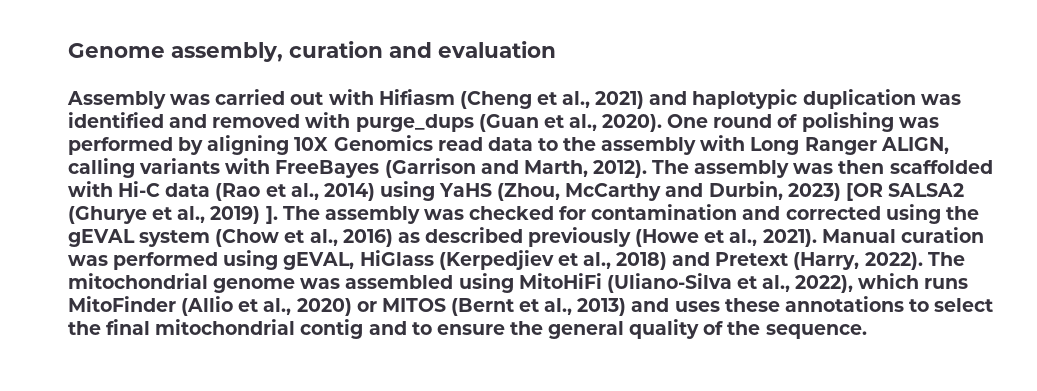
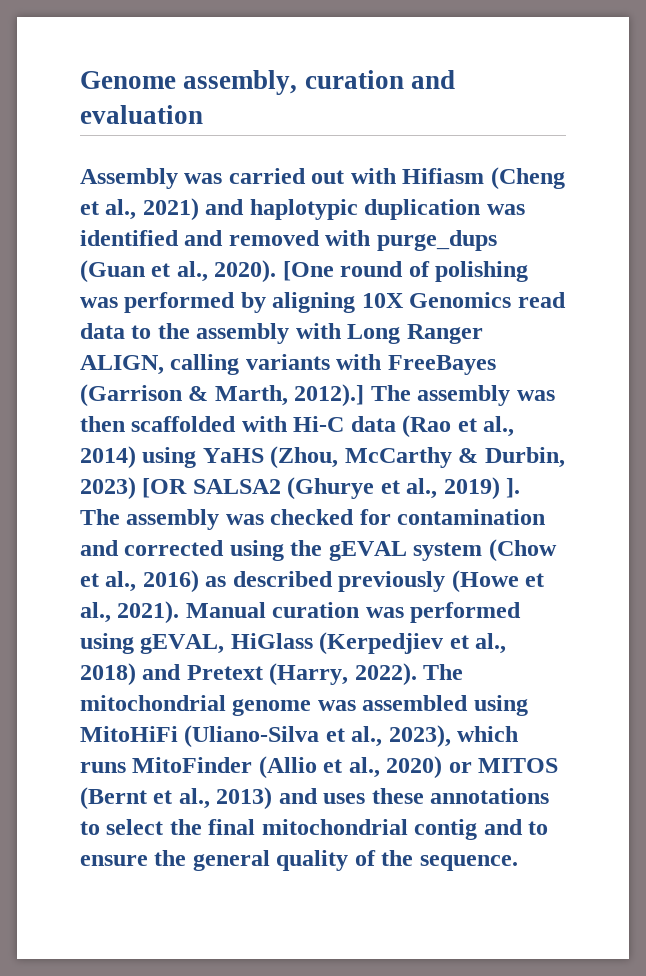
[667,114,709,128] One -> [282,261,334,281] [One
[480,160,647,178] and Marth, 2012). -> [188,384,365,407] & Marth, 2012).]
[665,183,704,197] and -> [458,448,479,463] &
[795,275,854,293] 2022), -> [388,725,451,748] 2023),

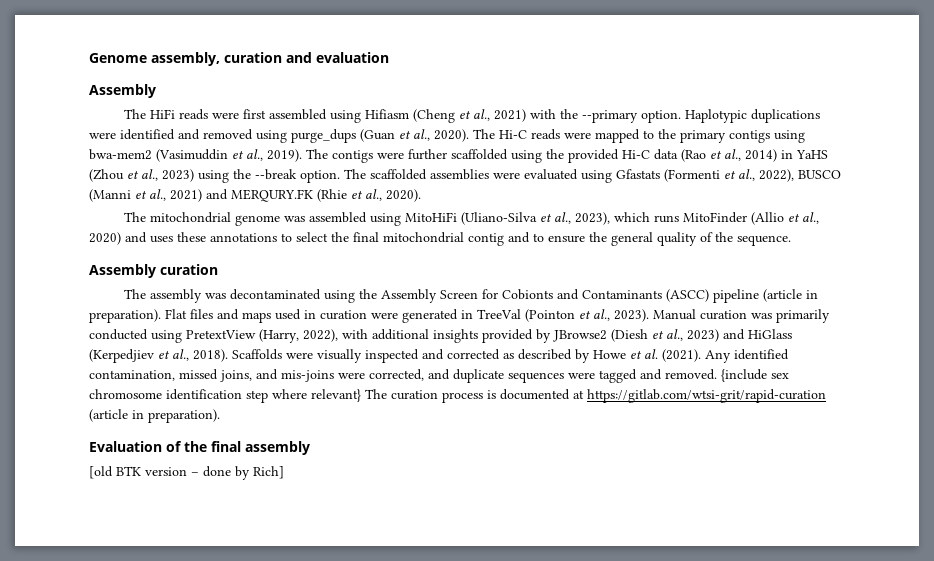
[184,168,396,184] was carried out with -> [124,109,362,123] // The HiFi reads were first assembled using
[205,199,525,220] and haplotypic duplication was -> [530,109,821,123] [89,132,116,139] with the --primary option. Haplotypic duplications were
[325,230,371,246] with -> [256,130,287,143] using
[282,261,529,282] [80,292,566,313] [80,323,483,344] [80,354,496,375] [80,384,555,407] [80,416,287,432] [One round of polishing was performed by aligning 10X Genomics read data to the assembly with Long Ranger ALIGN, calling variants with FreeBayes (Garrison & Marth, 2012).] The assembly was then scaffolded with -> [473,129,805,143] [89,149,619,163] The Hi-C reads were mapped to the primary contigs using bwa-mem2 (Vasimuddin et al., 2019). The contigs were further scaffolded using the provided
[142,446,565,469] [80,477,521,500] [80,509,546,530] [80,539,557,562] [80,570,545,593] [80,601,522,624] [80,632,507,655] [80,663,417,686] using YaHS (Zhou, McCarthy & Durbin, 2023) [OR SALSA2 (Ghurye et al., 2019) ]. The assembly was checked for contamination and corrected using the gEVAL system (Chow et al., 2016) as described previously (Howe et al., 2021). Manual curation was performed using gEVAL, HiGlass (Kerpedjiev et al., 2018) and Pretext (Harry, 2022). -> [781,150,828,159] [89,169,841,183] [89,189,421,202] in YaHS (Zhou et al., 2023) using the --break option. The scaffolded assemblies were evaluated using Gfastats (Formenti et al., 2022), BUSCO (Manni et al., 2021) and MERQURY.FK (Rhie et al., 2020). //
[448,758,559,773] [80,787,273,810] or MITOS (Bernt et al., 2013) -> (121, 238) none
(518, 863) none -> [89,264,218,278] [124,289,819,303] [89,309,830,323] [89,329,792,343] [89,349,789,363] [89,369,789,383] [89,389,826,403] [89,409,220,423] [89,441,310,455] [89,466,284,480] // Assembly curation // The assembly was decontaminated using the Assembly Screen for Cobionts and Contaminants (ASCC) pipeline (article in preparation). Flat files and maps used in curation were generated in TreeVal (Pointon et al., 2023). Manual curation was primarily conducted using PretextView (Harry, 2022), with additional insights provided by JBrowse2 (Diesh et al., 2023) and HiGlass (Kerpedjiev et al., 2018). Scaffolds were visually inspected and corrected as described by Howe et al. (2021). Any identified contamination, missed joins, and mis-joins were corrected, and duplicate sequences were tagged and removed. {include sex chromosome identification step where relevant} The curation process is documented at https://gitlab.com/wtsi-grit/rapid-curation (article in preparation). // Evaluation of the final assembly // [old BTK version – done by Rich]

